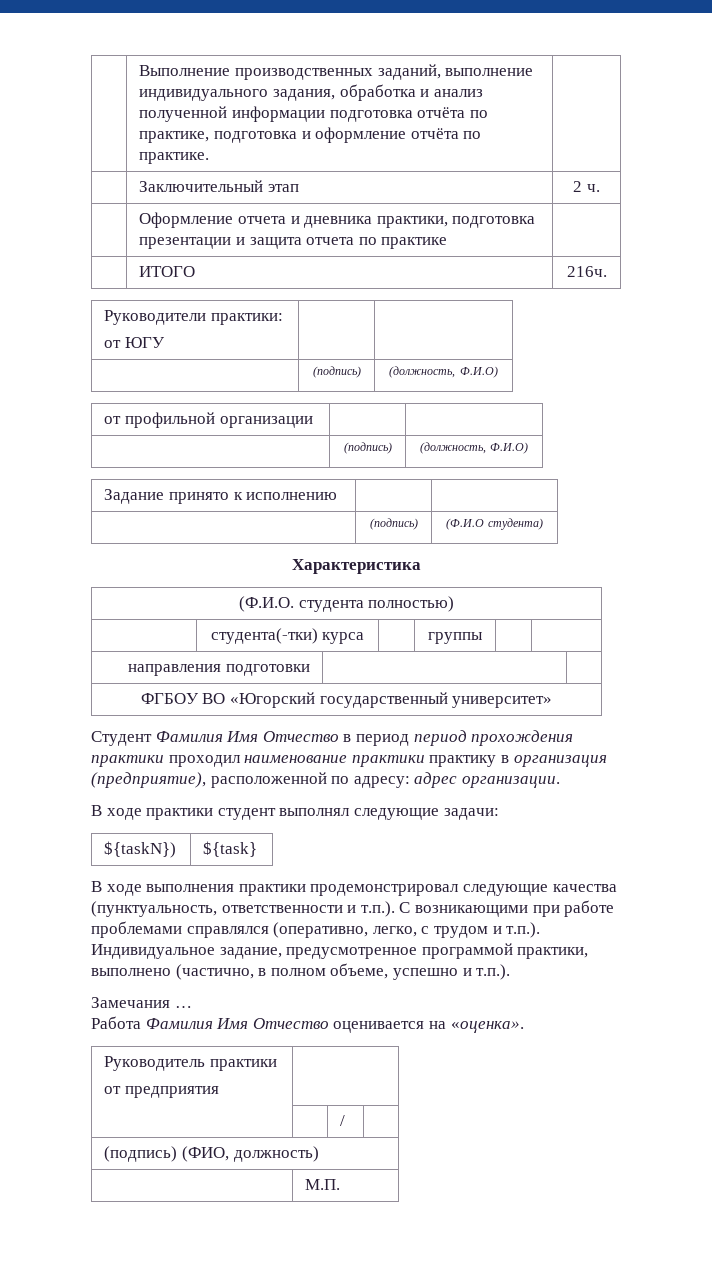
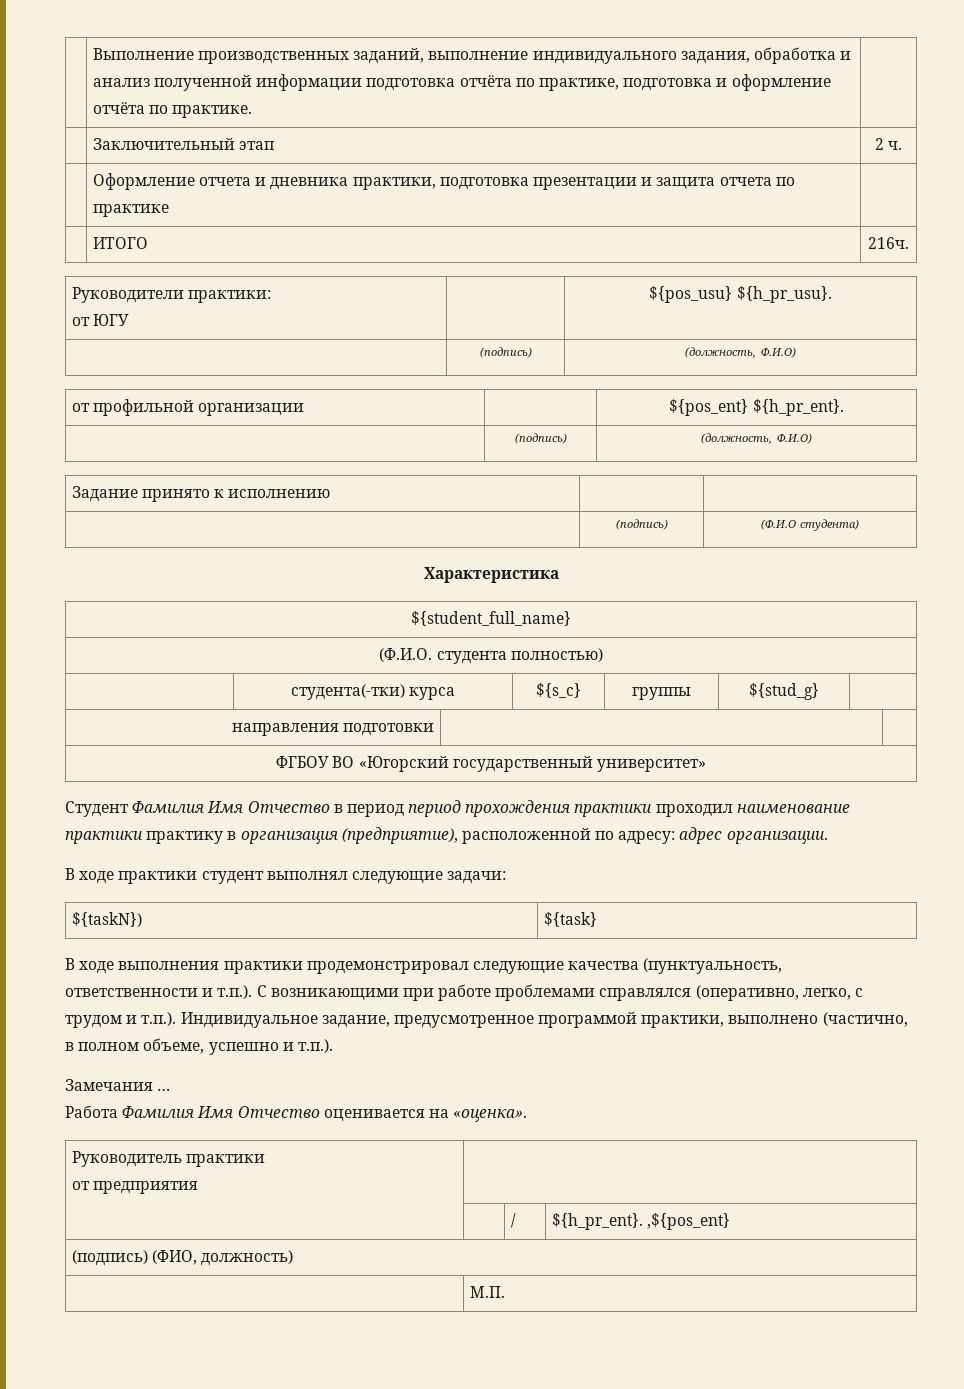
(165, 342) none -> [649,286,832,303] ${pos_usu} ${h_pr_usu}.
(313, 422) none -> [669,399,844,416] ${pos_ent} ${h_pr_ent}.
(421, 566) none -> [411,611,571,626] // ${student_full_name}
(365, 638) none -> [536,683,581,698] ${s_c}
(483, 638) none -> [749,683,819,700] ${stud_g}
(346, 1120) none -> [551,1213,731,1230] ${h_pr_ent}. ,${pos_ent}

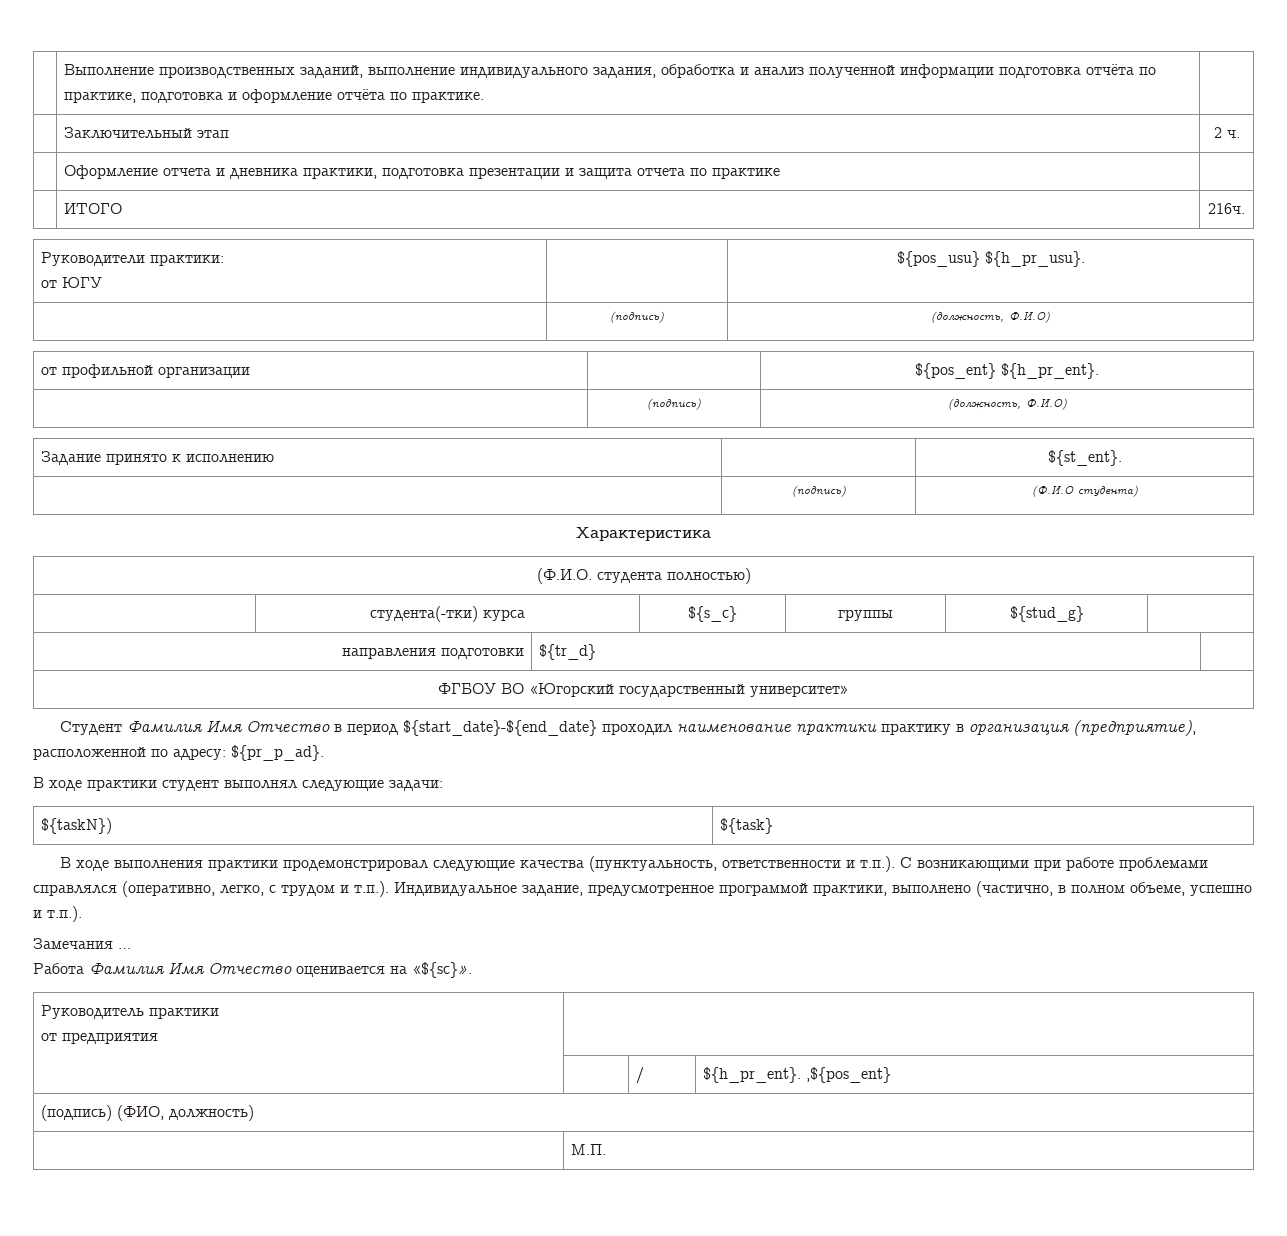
(331, 493) none -> [1047,450,1122,466] ${st_ent}.
[411,611,571,626] // ${student_full_name} -> (711, 534) none
(435, 729) none -> [538,644,596,660] ${tr_d}
[408,800,653,817] период прохождения практики -> [402,720,597,736] ${start_date}-${end_date}
[679,827,828,844] адрес организации. -> [231,745,324,761] ${pr_p_ad}.
[453,1109,528,1122] «оценка». -> [412,962,472,978] «${sc}».

